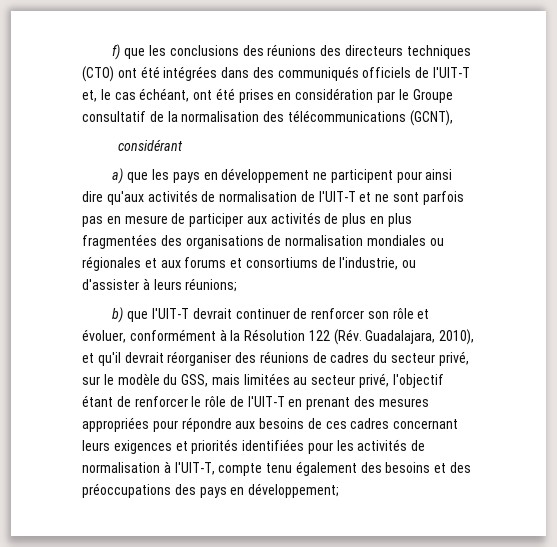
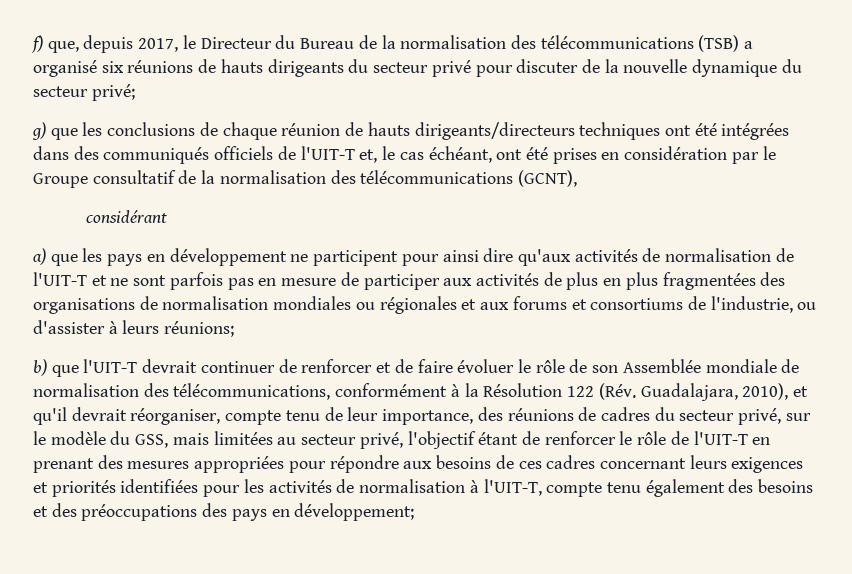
[124,44,471,59] [82,66,114,82] que les conclusions des réunions des directeurs techniques (CTO) -> [47,35,754,53] [33,59,802,77] [33,84,135,101] [32,122,661,140] que, depuis 2017, le Directeur du Bureau de la normalisation des télécommunications (TSB) a organisé six réunions de hauts dirigeants du secteur privé pour discuter de la nouvelle dynamique du secteur privé; // g) que les conclusions de chaque réunion de hauts dirigeants/directeurs techniques
[367,308,430,319] [82,329,126,343] son rôle et évoluer, -> [376,359,800,373] [33,383,331,400] et de faire évoluer le rôle de son Assemblée mondiale de normalisation des télécommunications,
[167,351,232,366] réorganiser -> [130,407,474,425] réorganiser, compte tenu de leur importance,

